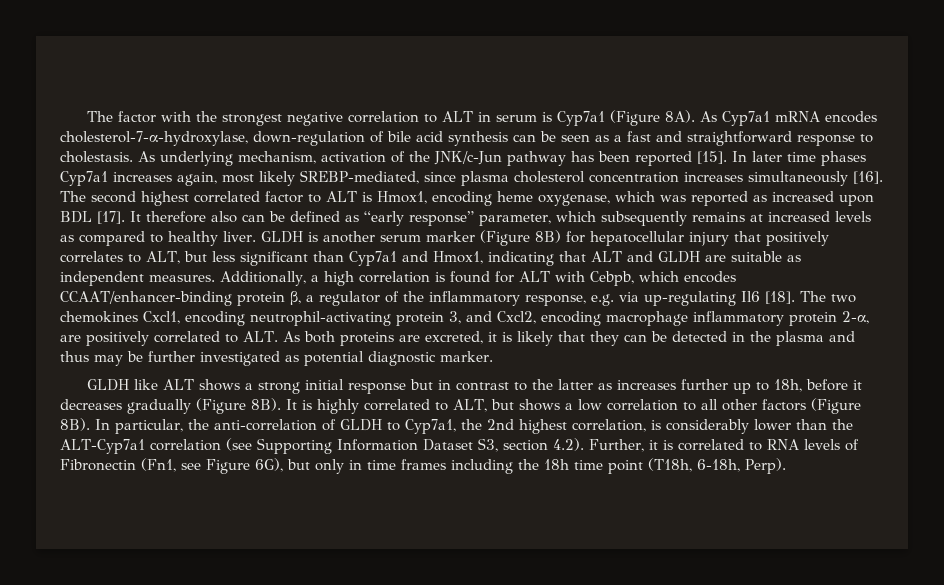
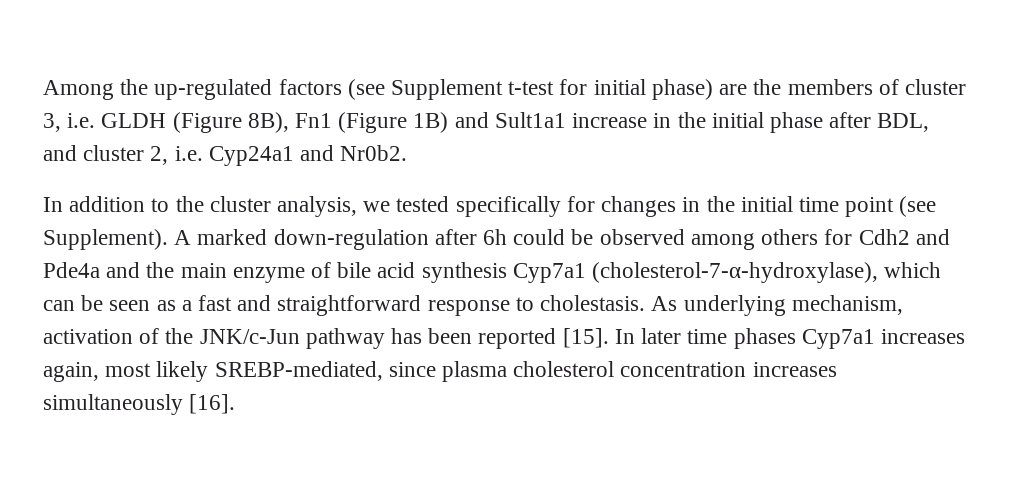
[86,110,877,126] [60,131,365,146] The factor with the strongest negative correlation to ALT in serum is Cyp7a1 (Figure 8A). As Cyp7a1 mRNA encodes cholesterol-7-α-hydroxylase, down-regulation -> [43,79,966,100] [43,112,930,133] [43,145,408,166] [43,196,937,217] [43,229,950,250] [43,262,305,283] Among the up-regulated factors (see Supplement t-test for initial phase) are the members of cluster 3, i.e. GLDH (Figure 8B), Fn1 (Figure 1B) and Sult1a1 increase in the initial phase after BDL, and cluster 2, i.e. Cyp24a1 and Nr0b2. // In addition to the cluster analysis, we tested specifically for changes in the initial time point (see Supplement). A marked down-regulation after 6h could be observed among others for Cdh2 and Pde4a and the main enzyme
(508, 138) none -> [512,262,942,283] Cyp7a1 (cholesterol-7-α-hydroxylase), which
[60,191,874,206] [60,211,871,226] [60,230,829,246] [60,251,801,266] [60,271,736,286] [60,291,856,306] [60,311,869,326] [60,331,855,346] [60,351,493,366] [86,379,862,394] [60,398,861,414] [60,418,853,434] [60,438,859,454] [60,458,786,474] The second highest correlated factor to ALT is Hmox1, encoding heme oxygenase, which was reported as increased upon BDL [17]. It therefore also can be defined as “early response” parameter, which subsequently remains at increased levels as compared to healthy liver. GLDH is another serum marker (Figure 8B) for hepatocellular injury that positively correlates to ALT, but less significant than Cyp7a1 and Hmox1, indicating that ALT and GLDH are suitable as independent measures. Additionally, a high correlation is found for ALT with Cebpb, which encodes CCAAT/enhancer-binding protein β, a regulator of the inflammatory response, e.g. via up-regulating Il6 [18]. The two chemokines Cxcl1, encoding neutrophil-activating protein 3, and Cxcl2, encoding macrophage inflammatory protein 2-α, are positively correlated to ALT. As both proteins are excreted, it is likely that they can be detected in the plasma and thus may be further investigated as potential diagnostic marker. // GLDH like ALT shows a strong initial response but in contrast to the latter as increases further up to 18h, before it decreases gradually (Figure 8B). It is highly correlated to ALT, but shows a low correlation to all other factors (Figure 8B). In particular, the anti-correlation of GLDH to Cyp7a1, the 2nd highest correlation, is considerably lower than the ALT-Cyp7a1 correlation (see Supporting Information Dataset S3, section 4.2). Further, it is correlated to RNA levels of Fibronectin (Fn1, see Figure 6G), but only in time frames including the 18h time point (T18h, 6-18h, Perp). -> (236, 404) none

